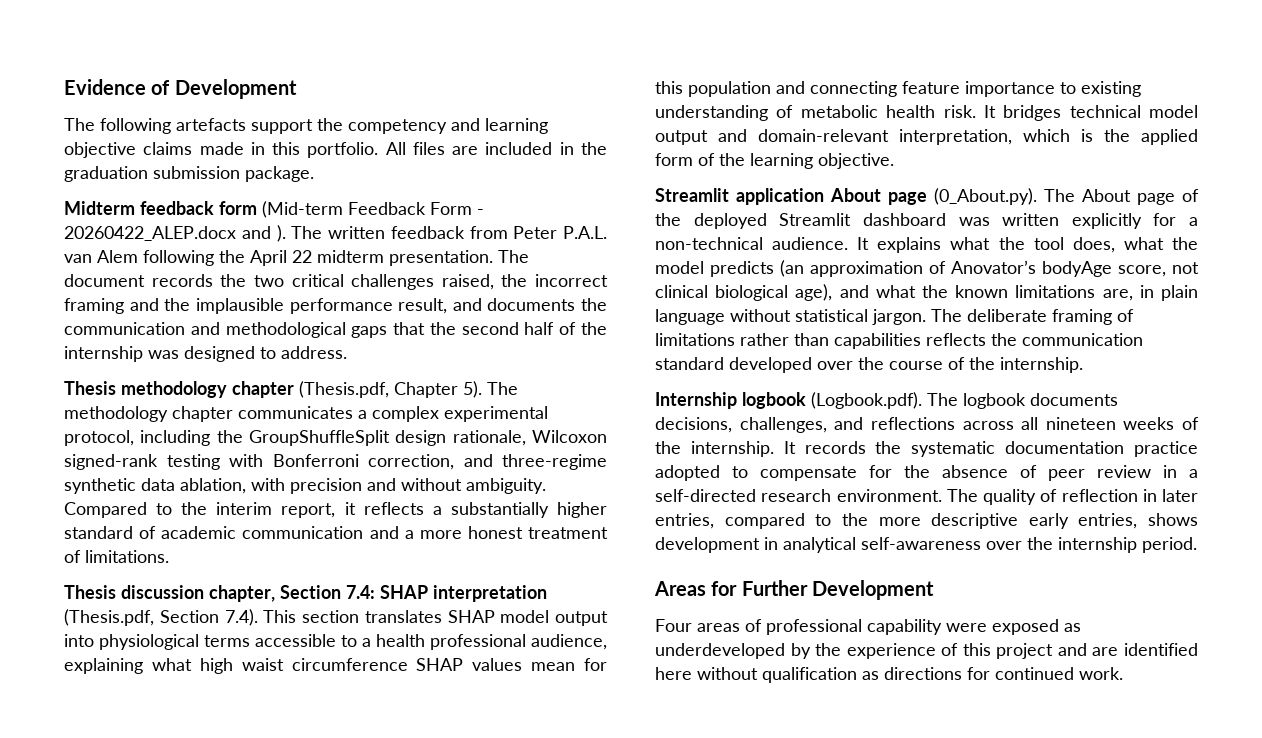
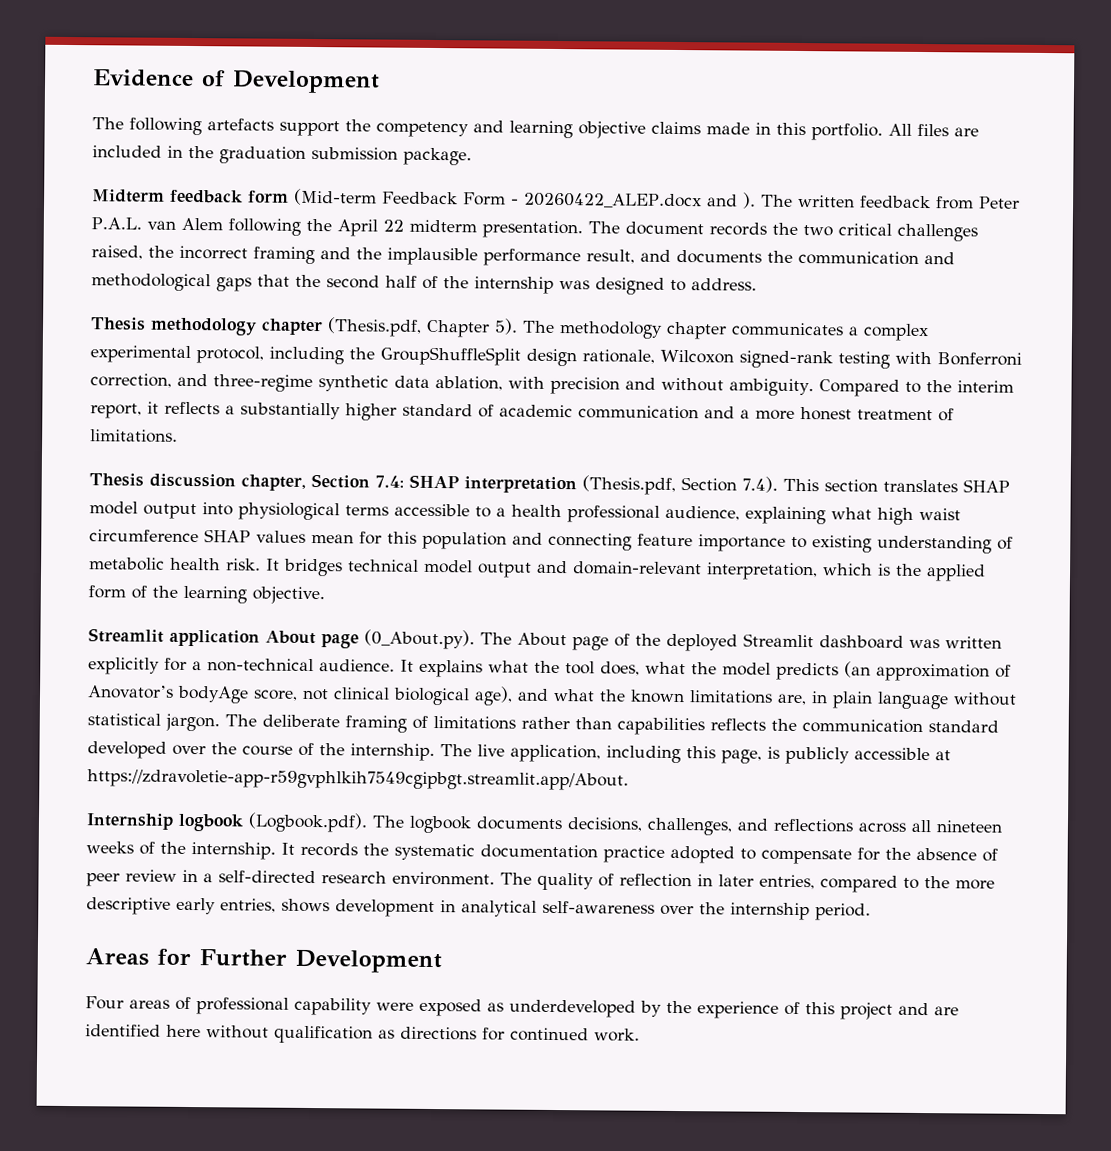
(1083, 365) none -> [440,744,951,765] [87,769,629,791] The live application, including this page, is publicly accessible at https://zdravoletie-app-r59gvphlkih7549cgipbgt.streamlit.app/About.

